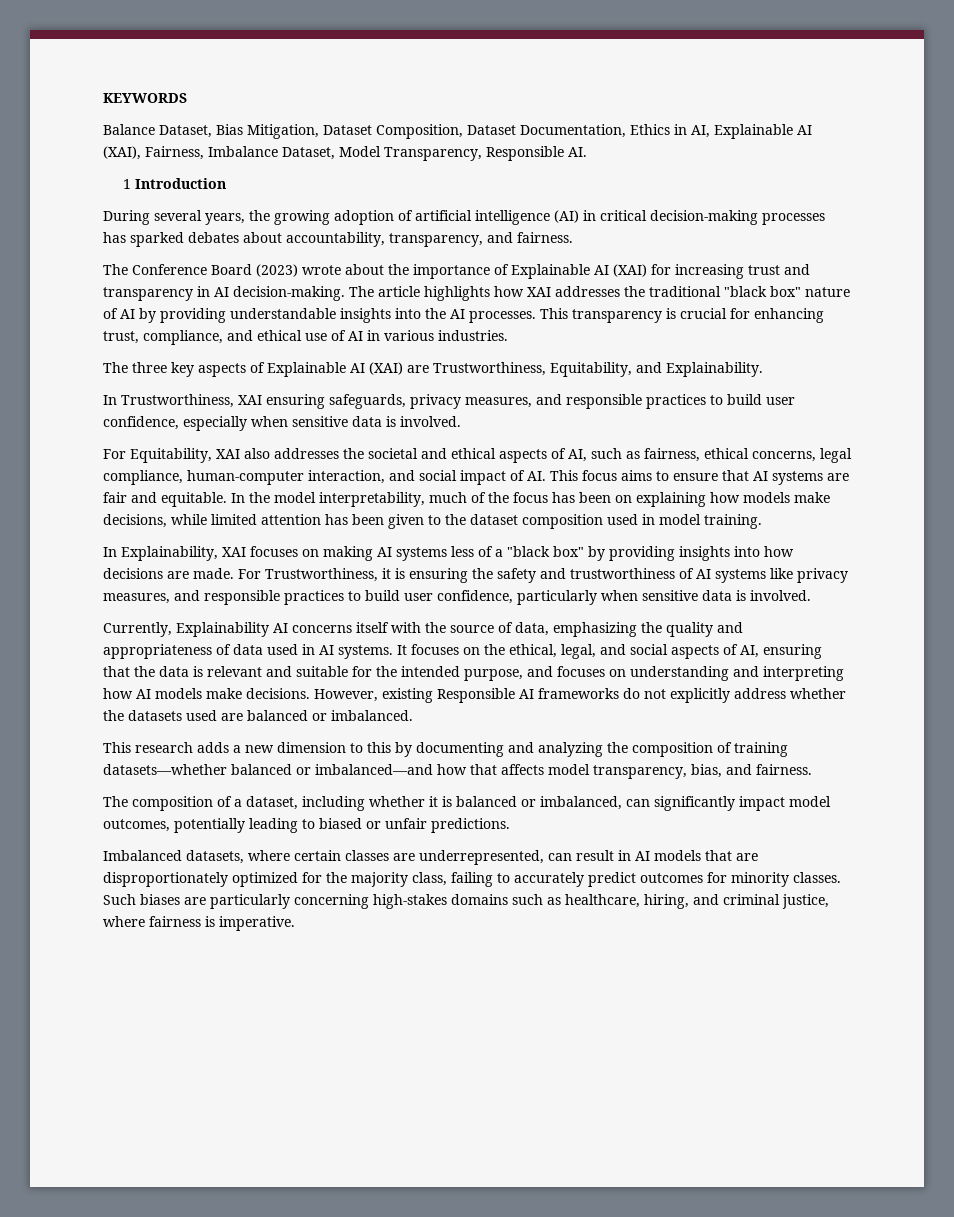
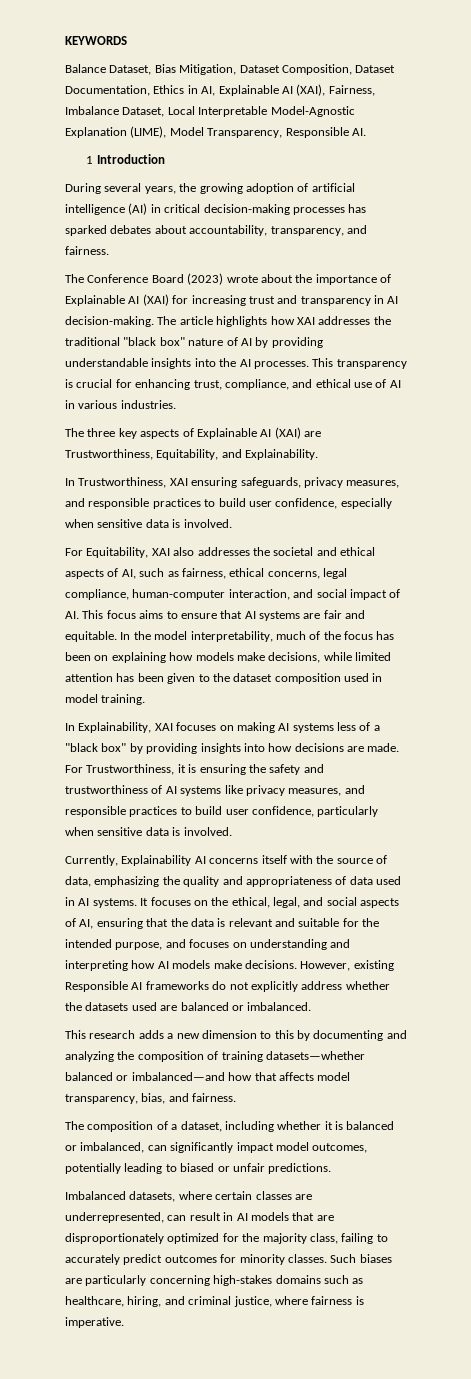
(335, 153) none -> [167,106,355,117] [65,126,167,138] Local Interpretable Model-Agnostic Explanation (LIME),

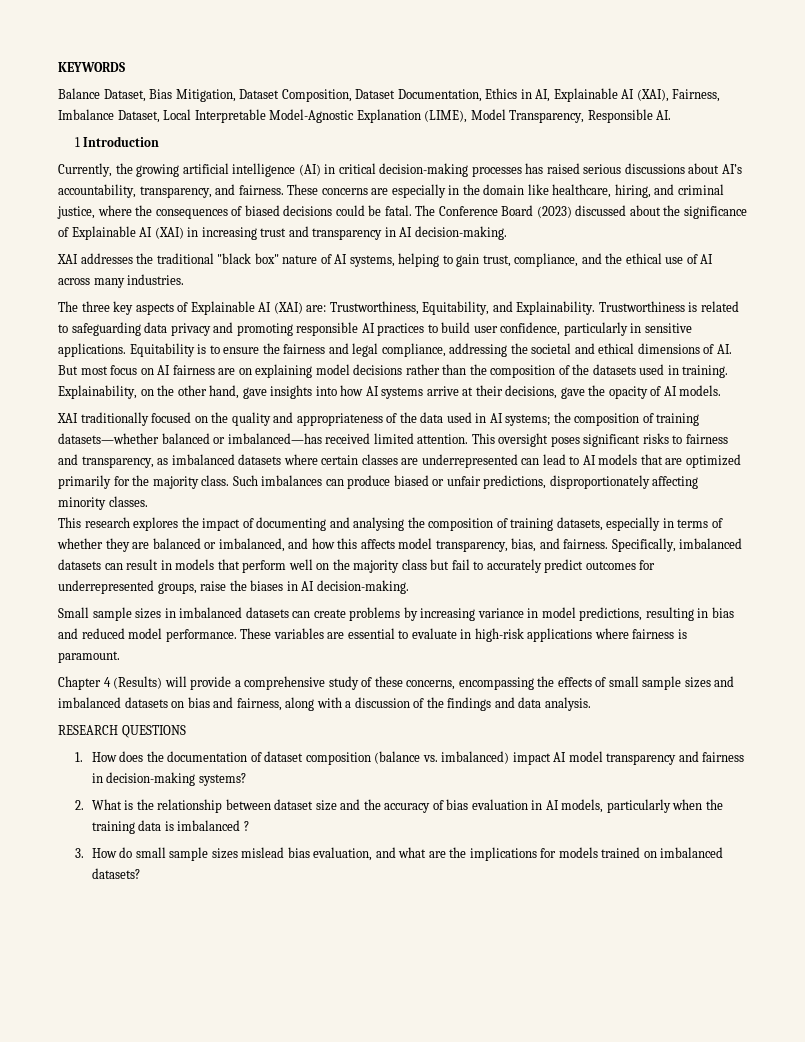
[65,183,309,194] During several years, the growing adoption of -> [58,163,180,177] Currently, the growing
[65,225,187,236] sparked debates about -> [546,163,742,174] raised serious discussions about AI’s
(109, 250) // -> [287,184,724,198] [57,205,412,219] These concerns are especially in the domain like healthcare, hiring, and criminal justice, where the consequences of biased decisions could be fatal.
[226,275,258,283] wrote -> [575,205,627,216] discussed
[315,274,391,285] [65,294,189,306] importance of Explainable AI (XAI) for -> [683,206,747,219] [58,226,199,240] significance of Explainable AI (XAI) in
[157,316,295,327] The article highlights how -> (507, 233) //
[255,337,323,348] [65,358,407,369] [65,379,191,390] by providing understandable insights into the AI processes. This transparency is crucial for enhancing -> [349,253,480,267] systems, helping to gain
(313, 383) none -> [605,253,623,264] the
[65,400,118,409] in various -> [58,278,125,288] across many
[304,431,321,437] are -> [306,305,327,312] are:
[65,477,400,488] [65,498,392,509] [65,519,232,528] [65,547,375,558] [65,568,347,579] [65,589,401,600] [65,610,366,621] [65,631,395,642] [65,652,391,663] [65,673,383,684] [65,694,146,705] [65,722,380,733] [65,743,400,754] [65,764,324,775] [65,785,365,796] [65,806,126,817] // In Trustworthiness, XAI ensuring safeguards, privacy measures, and responsible practices to build user confidence, especially when sensitive data is involved. // For Equitability, XAI also addresses the societal and ethical aspects of AI, such as fairness, ethical concerns, legal compliance, human-computer interaction, and social impact of AI. This focus aims to ensure that AI systems are fair and equitable. In the model interpretability, much of the focus has been on explaining how models make decisions, while limited attention has been given to the dataset composition used in model training. // In Explainability, XAI focuses on making AI systems less of a "black box" by providing insights into how decisions are made. For Trustworthiness, it is ensuring the safety and trustworthiness of AI systems like privacy measures, and responsible -> [598,301,739,312] [58,322,375,336] Trustworthiness is related to safeguarding data privacy and promoting responsible AI
[65,827,232,836] [65,855,387,866] [65,876,160,887] when sensitive data is involved. // Currently, Explainability AI concerns itself with the source of data, emphasizing -> [630,323,692,333] [58,343,732,357] [58,364,729,378] [58,385,722,399] [57,412,208,426] in sensitive applications. Equitability is to ensure the fairness and legal compliance, addressing the societal and ethical dimensions of AI. But most focus on AI fairness are on explaining model decisions rather than the composition of the datasets used in training. Explainability, on the other hand, gave insights into how AI systems arrive at their decisions, gave the opacity of AI models. // XAI traditionally focused on
(347, 880) none -> [399,412,417,423] the
[92,897,400,908] [65,918,380,929] [65,939,351,950] [65,960,394,971] [65,981,390,992] [65,1002,312,1011] [65,1030,407,1041] [65,1051,114,1062] systems. It focuses on the ethical, legal, and social aspects of AI, ensuring that the data is relevant and suitable for the intended purpose, and focuses on understanding and interpreting how AI models make decisions. However, existing Responsible AI frameworks do not explicitly address whether the datasets used are balanced or imbalanced. // This research adds a new dimension to this by documenting and analyzing -> [505,414,551,426] systems;
[131,1072,277,1081] imbalanced—and how that -> [227,433,728,447] [58,454,741,468] [58,475,699,489] [58,496,148,510] [58,517,723,531] [57,538,358,552] imbalanced—has received limited attention. This oversight poses significant risks to fairness and transparency, as imbalanced datasets where certain classes are underrepresented can lead to AI models that are optimized primarily for the majority class. Such imbalances can produce biased or unfair predictions, disproportionately affecting minority classes. // This research explores the impact of documenting and analysing the composition of training datasets, especially in terms of whether they are balanced or imbalanced, and how this
[65,1121,395,1132] [65,1142,368,1153] [65,1163,332,1174] [65,1191,312,1202] [65,1212,164,1223] // The composition of a dataset, including whether it is balanced or imbalanced, can significantly impact model outcomes, potentially leading to biased or unfair predictions. // Imbalanced datasets, where certain classes are underrepresented, -> [611,538,743,552] [58,559,101,570] Specifically, imbalanced datasets
[236,1212,334,1221] [65,1233,374,1244] AI models that are disproportionately optimized for the majority class, failing -> [175,559,470,573] models that perform well on the majority class but fail
[239,1254,392,1265] [65,1275,364,1286] [65,1296,364,1307] [65,1317,124,1328] minority classes. Such biases are particularly concerning high-stakes domains such as healthcare, hiring, and criminal justice, where fairness is imperative. -> [58,580,409,594] [58,607,734,621] [58,628,687,642] [58,651,120,663] [58,676,735,690] [58,697,591,711] [58,725,186,738] [74,751,745,765] [91,772,246,786] [74,799,723,813] [91,820,249,834] [74,847,724,861] [91,868,140,879] underrepresented groups, raise the biases in AI decision-making. // Small sample sizes in imbalanced datasets can create problems by increasing variance in model predictions, resulting in bias and reduced model performance. These variables are essential to evaluate in high-risk applications where fairness is paramount. // Chapter 4 (Results) will provide a comprehensive study of these concerns, encompassing the effects of small sample sizes and imbalanced datasets on bias and fairness, along with a discussion of the findings and data analysis. // RESEARCH QUESTIONS // 1. How does the documentation of dataset composition (balance vs. imbalanced) impact AI model transparency and fairness in decision-making systems? // 2. What is the relationship between dataset size and the accuracy of bias evaluation in AI models, particularly when the training data is imbalanced ? // 3. How do small sample sizes mislead bias evaluation, and what are the implications for models trained on imbalanced datasets?

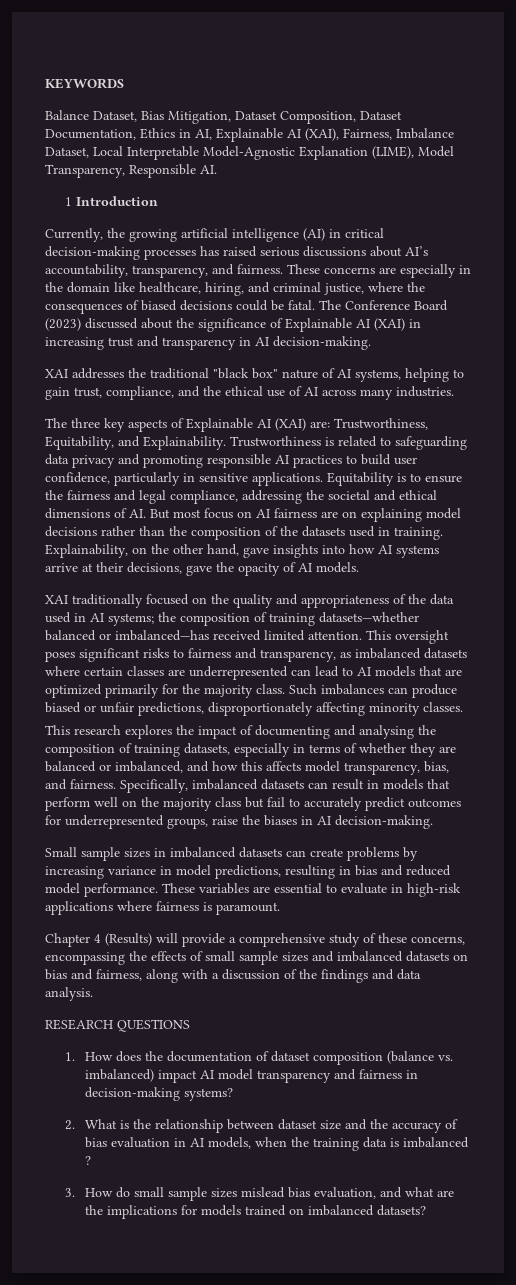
[606,799,671,813] particularly -> (251, 1143) none

